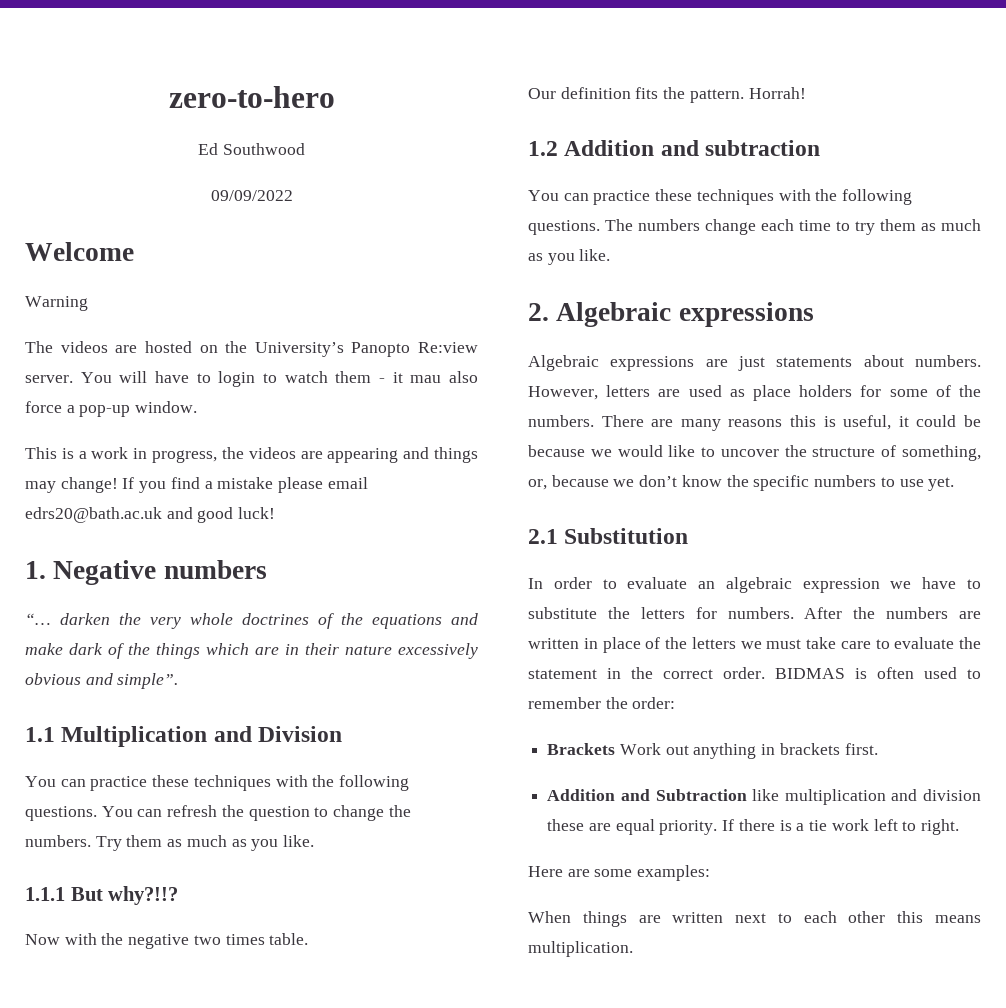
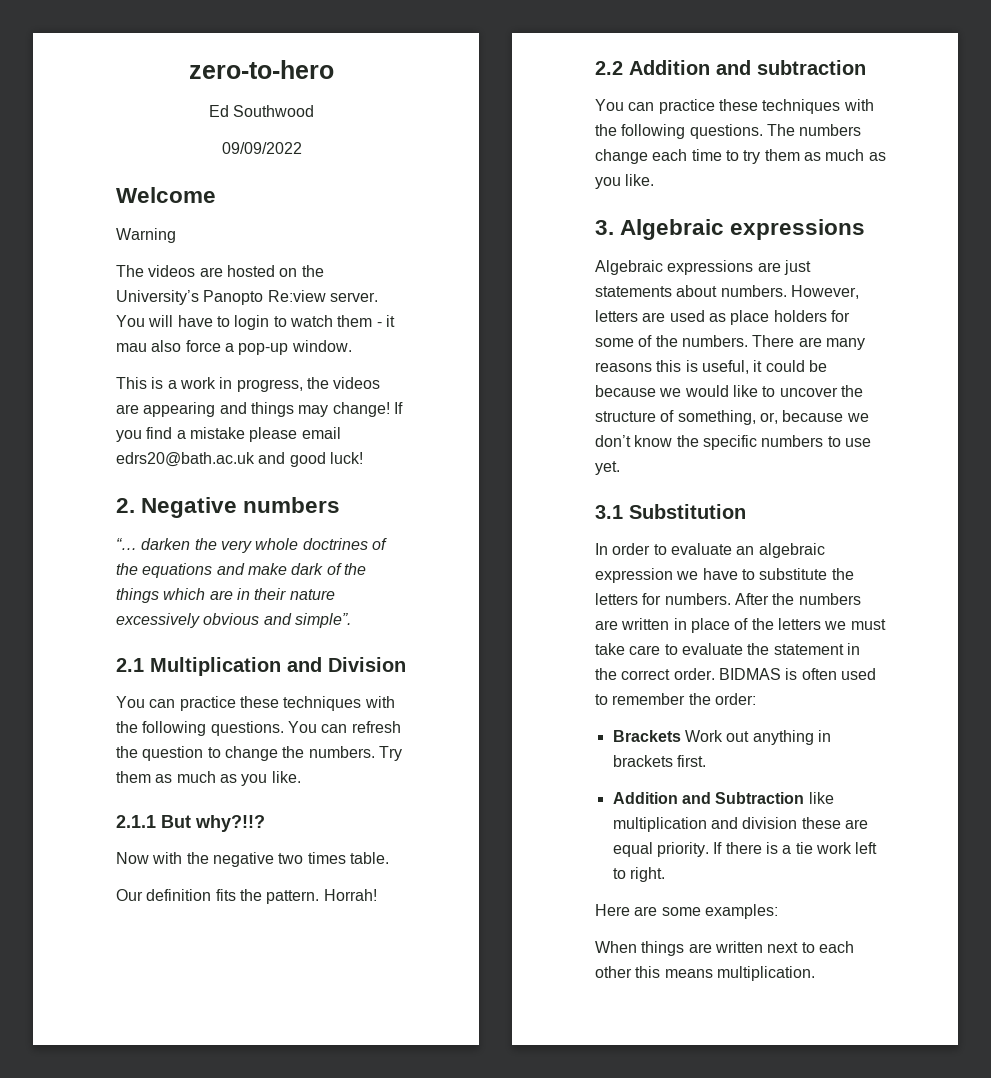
[25,561,46,579] 1. -> [116,498,135,513] 2.
[25,727,55,742] 1.1 -> [116,658,144,672] 2.1
[25,887,65,901] 1.1.1 -> [116,815,156,828] 2.1.1
[528,141,558,156] 1.2 -> [595,61,623,75] 2.2
[528,303,549,321] 2. -> [595,220,614,235] 3.
[528,529,558,544] 2.1 -> [595,505,623,519] 3.1

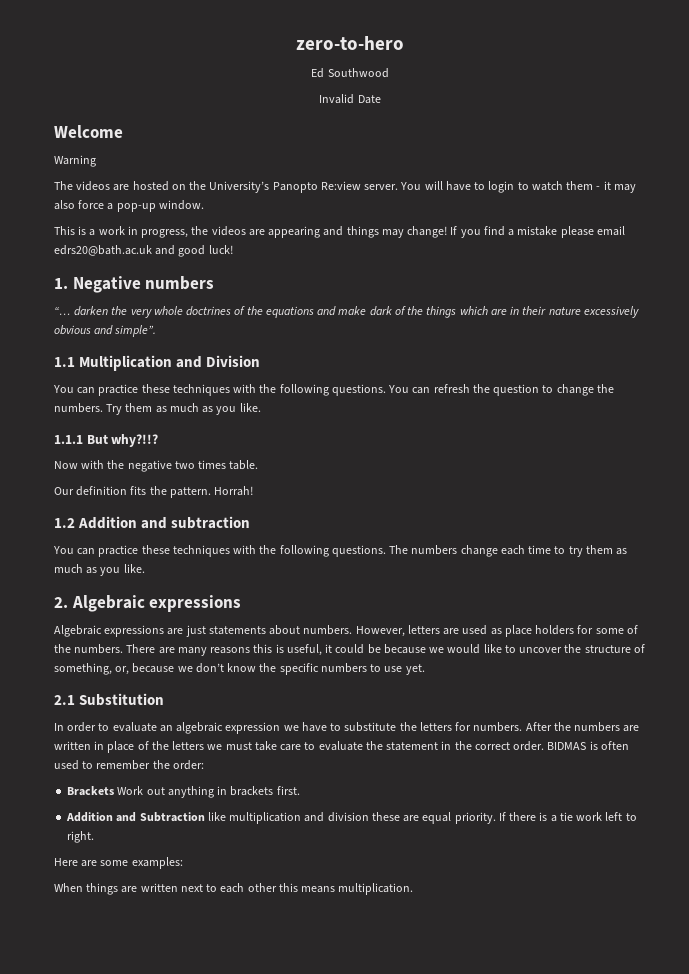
[221,142,302,154] 09/09/2022 -> [319,94,381,104] Invalid Date
[116,343,147,352] mau -> [613,184,636,193] may
[116,498,135,513] 2. -> [54,278,68,289] 1.
[116,658,144,672] 2.1 -> [54,357,75,367] 1.1
[116,815,156,828] 2.1.1 -> [54,435,83,444] 1.1.1
[595,61,623,75] 2.2 -> [54,518,75,528] 1.2
[595,220,614,235] 3. -> [54,597,68,608] 2.
[595,505,623,519] 3.1 -> [54,695,75,705] 2.1

